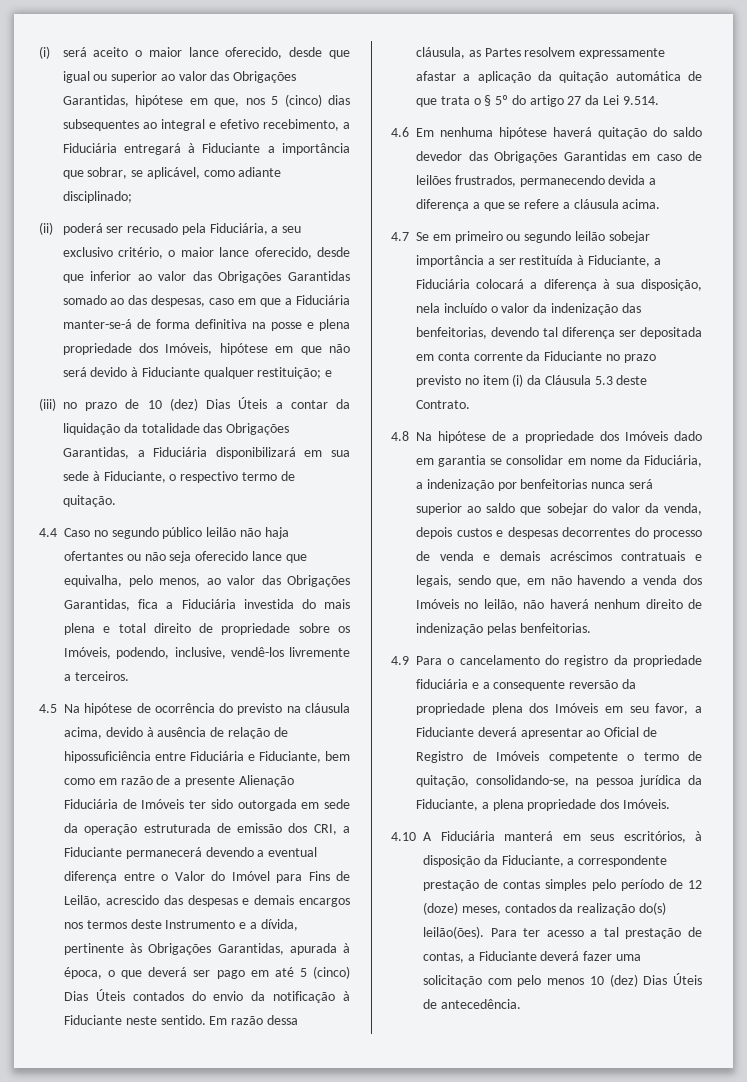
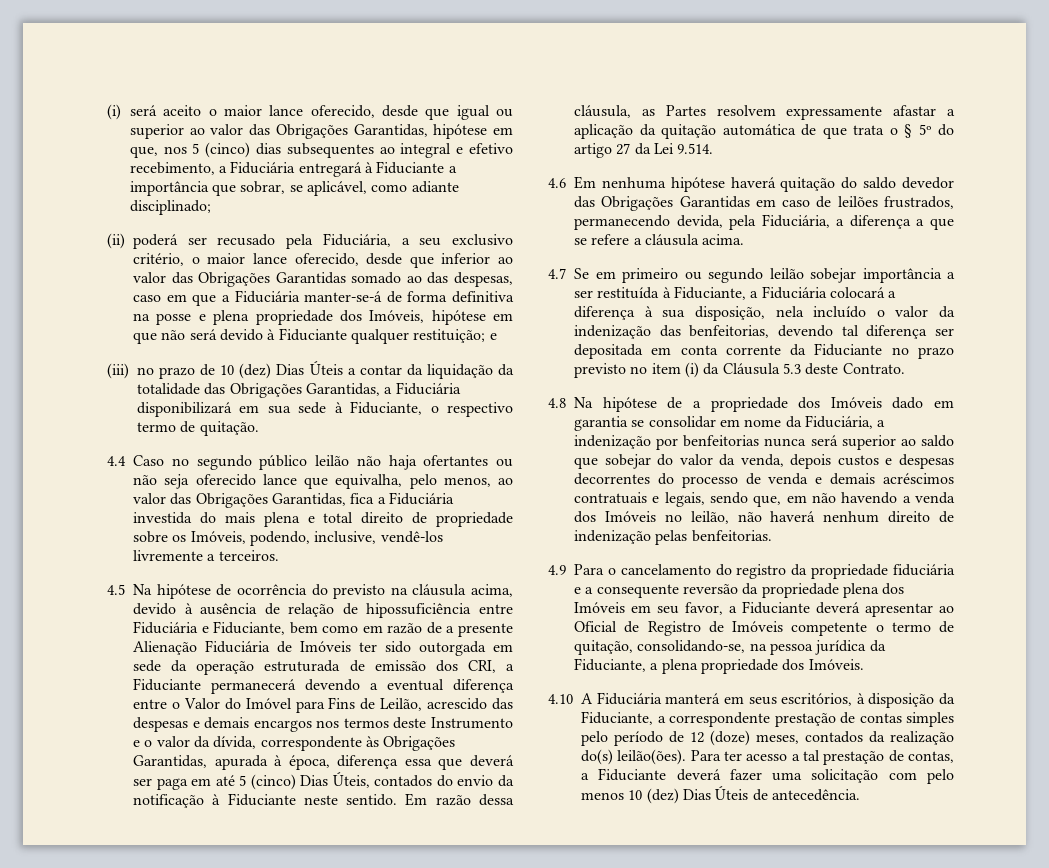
[249,919,298,931] [64,943,124,955] a dívida, pertinente -> [144,736,362,751] o valor da dívida, correspondente
[108,970,116,977] o -> [337,755,432,769] diferença essa
[216,970,245,979] pago -> [156,778,188,790] paga
[95,989,125,1001] Úteis -> [332,772,370,788] Úteis,
[608,175,646,185] devida -> [676,214,830,230] devida, pela Fiduciária,

